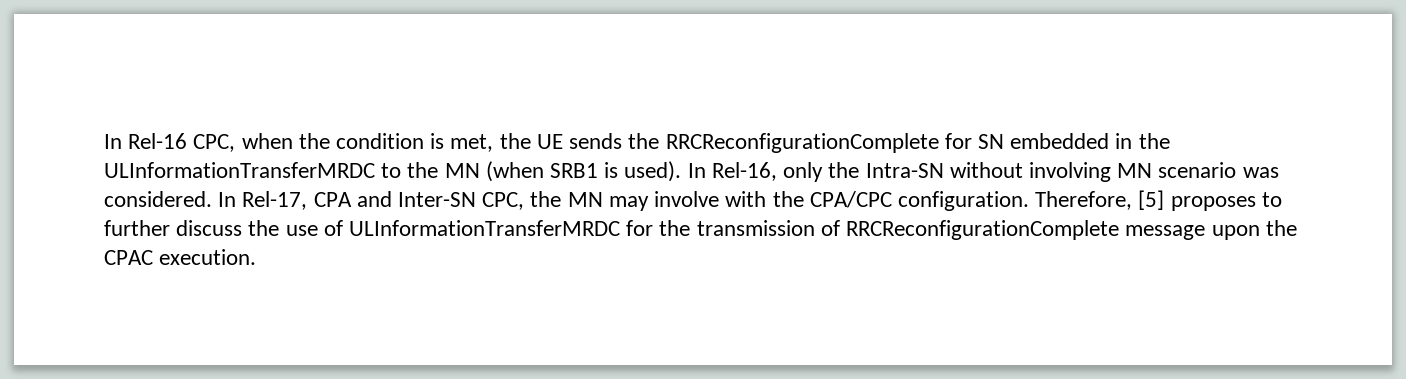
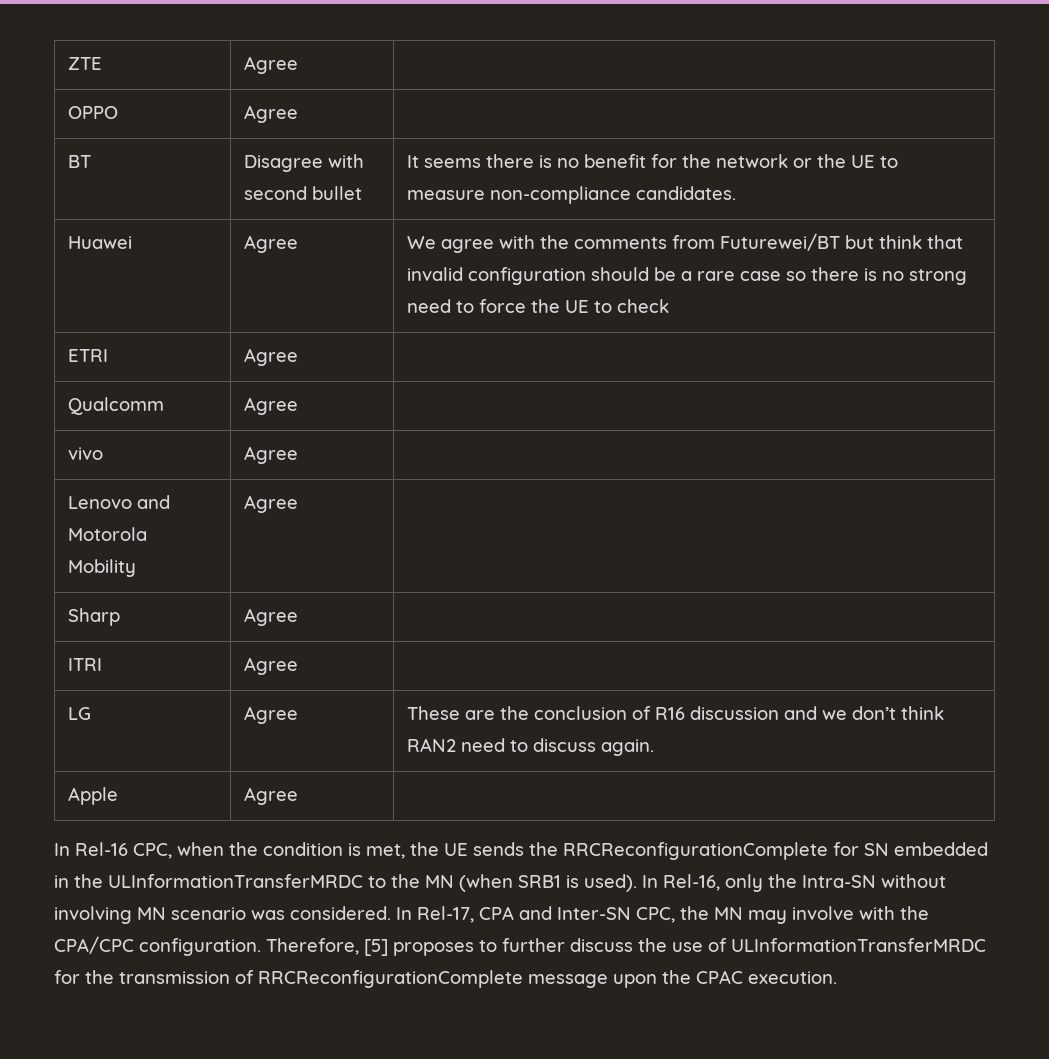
(104, 141) none -> [68,57,103,70] [244,56,299,74] [68,106,119,119] [244,105,299,123] [68,155,92,168] [244,154,365,172] [244,186,363,200] [407,154,899,168] [407,186,737,204] [68,236,133,249] [244,235,299,253] [407,233,964,253] [407,267,968,285] [407,299,670,313] [68,349,109,362] [244,348,299,366] [68,397,165,415] [244,397,299,415] [68,447,104,460] [244,446,299,464] [68,495,171,509] [68,527,148,541] [68,559,137,577] [244,495,299,513] [68,608,121,626] [244,608,299,626] [68,658,103,671] [244,657,299,675] [68,707,92,720] [244,706,299,724] [407,706,945,720] [407,738,655,756] [68,787,119,805] [244,787,299,805] ZTE | Agree | // OPPO | Agree | // BT | Disagree with second bullet | It seems there is no benefit for the network or the UE to measure non-compliance candidates. // Huawei | Agree | We agree with the comments from Futurewei/BT but think that invalid configuration should be a rare case so there is no strong need to force the UE to check // ETRI | Agree | // Qualcomm | Agree | // vivo | Agree | // Lenovo and Motorola Mobility | Agree | // Sharp | Agree | // ITRI | Agree | // LG | Agree | These are the conclusion of R16 discussion and we don’t think RAN2 need to discuss again. // Apple | Agree | //

